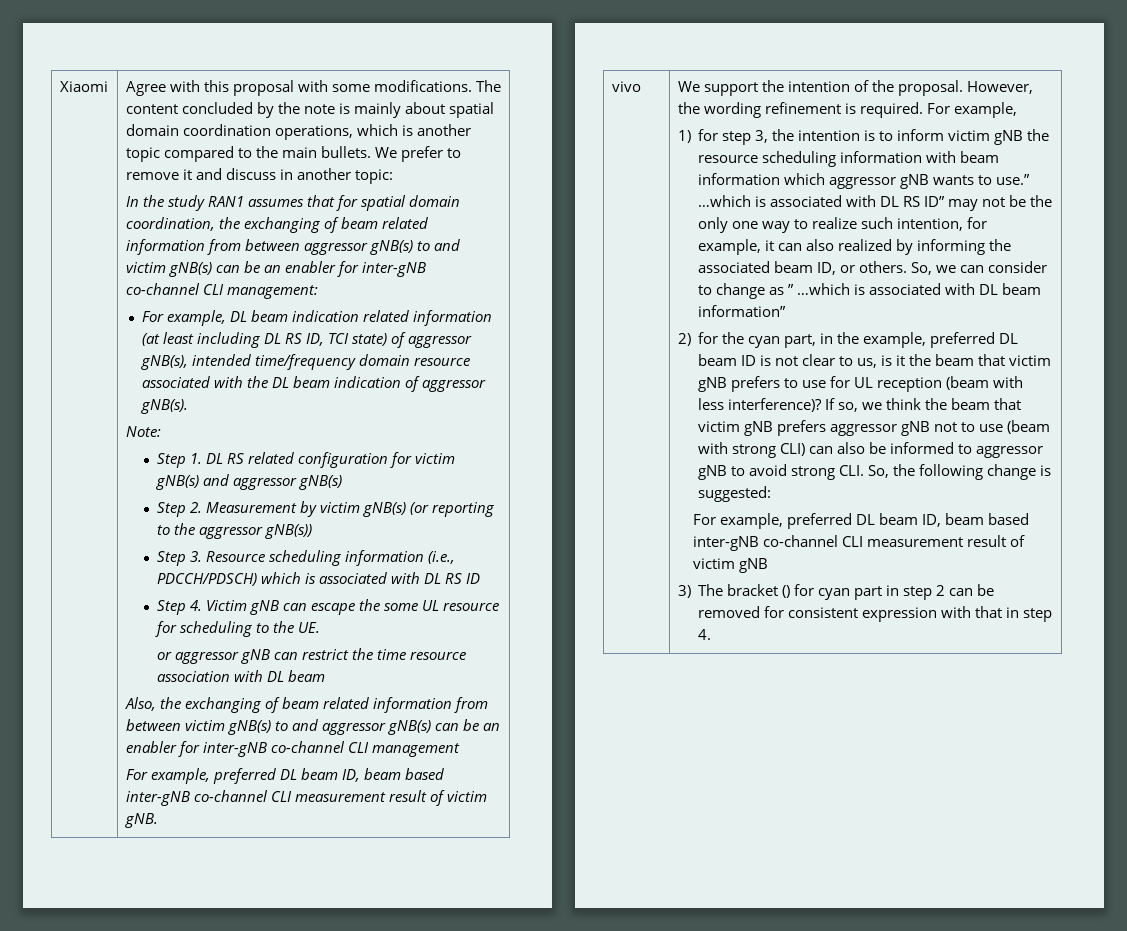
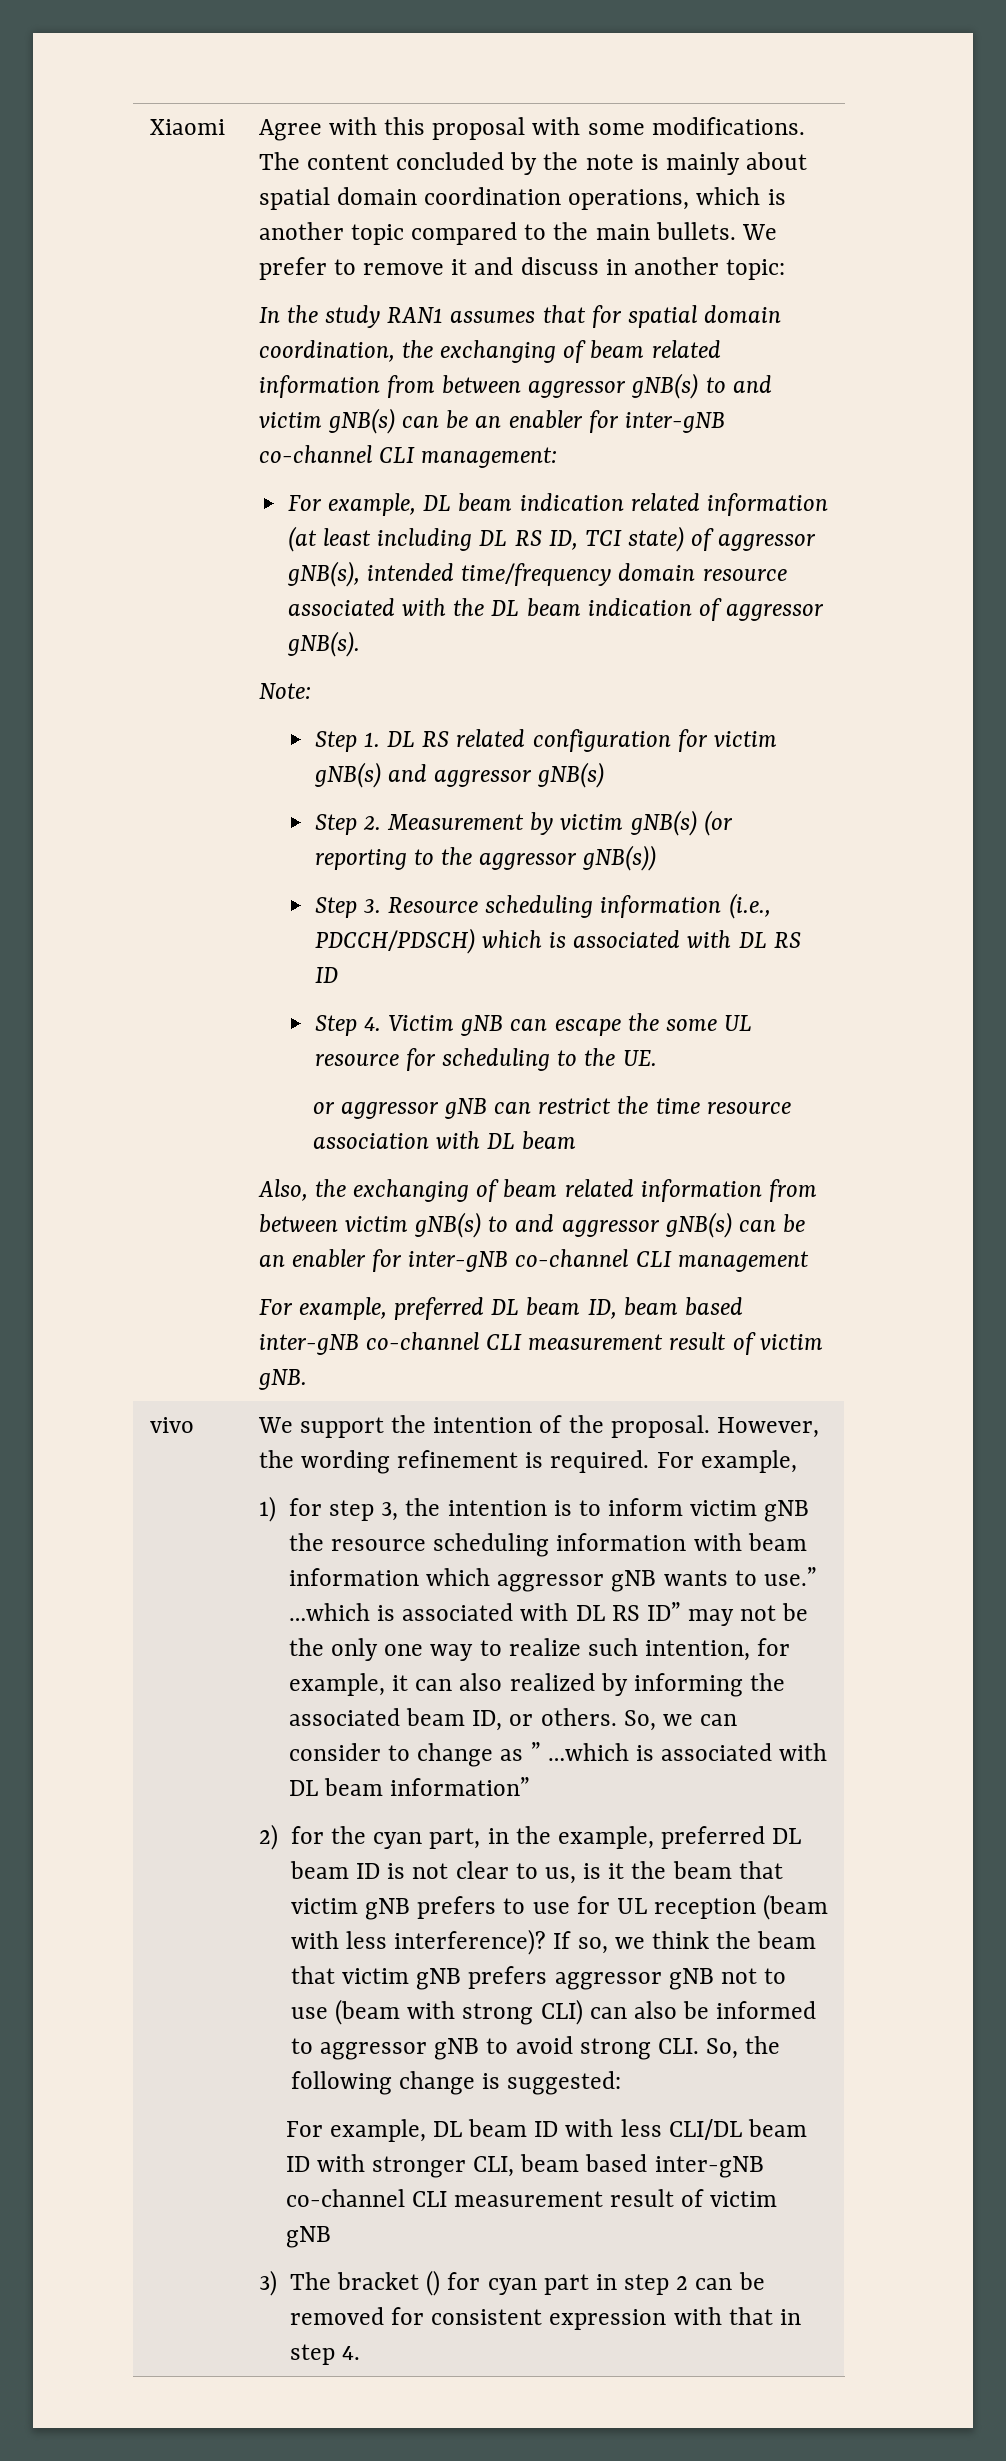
[787,513,942,529] preferred DL beam ID, -> [432,2119,807,2140] [285,2154,515,2178] DL beam ID with less CLI/DL beam ID with stronger CLI,

